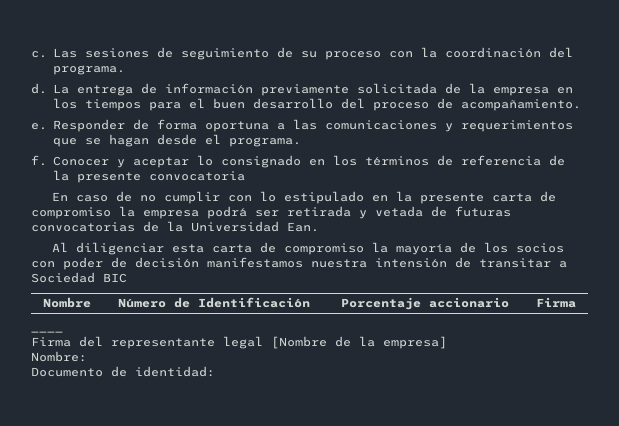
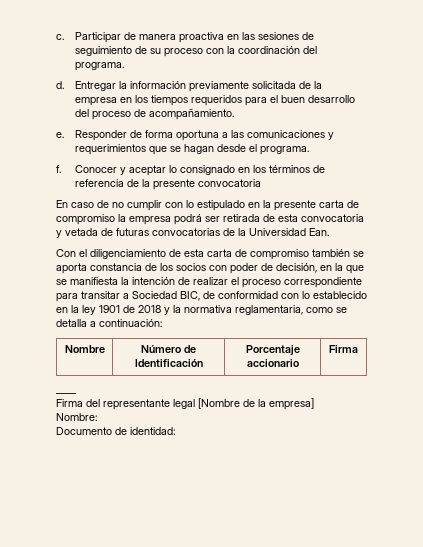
[52,48,77,58] Las -> [75,32,256,43] Participar de manera proactiva en las
[52,83,157,96] La entrega de -> [75,81,128,91] Entregar la
(141, 105) none -> [191,95,243,106] requeridos
(351, 211) none -> [263,214,364,222] de esta convocatoria
[52,242,453,255] Al diligenciar esta carta de compromiso la mayoría -> [56,249,364,260] [56,263,142,274] Con el diligenciamiento de esta carta de compromiso también se aporta constancia
[135,257,567,268] [31,272,127,283] decisión manifestamos nuestra intensión de transitar a Sociedad BIC -> [276,263,364,274] [56,277,362,288] [56,291,367,302] [56,305,347,315] [56,319,162,327] decisión, en la que se manifiesta la intención de realizar el proceso correspondiente para transitar a Sociedad BIC, de conformidad con lo establecido en la ley 1901 de 2018 y la normativa reglamentaria, como se detalla a continuación:

